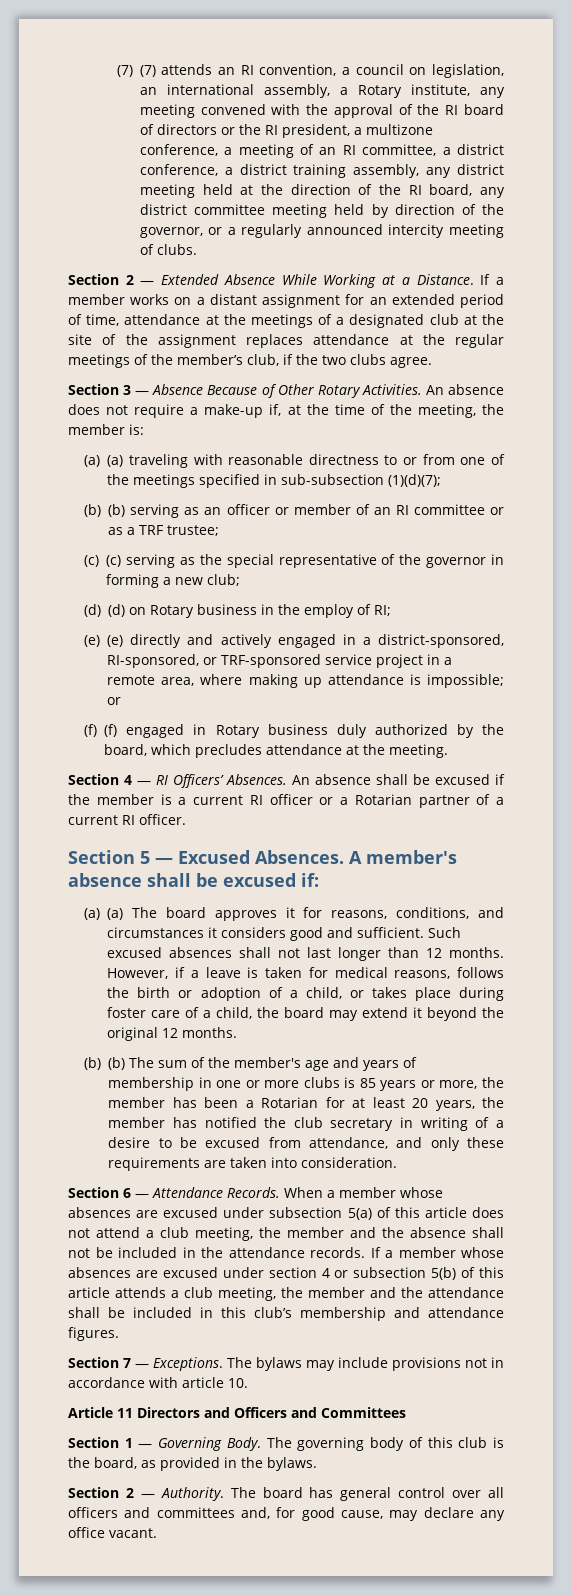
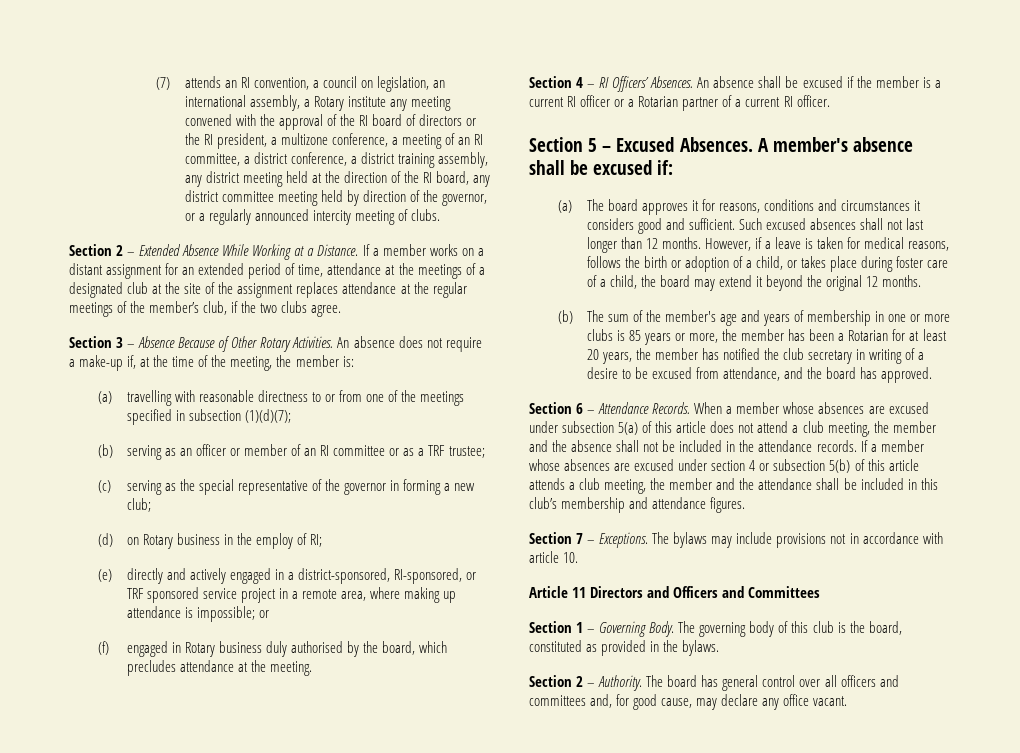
[116,65,156,77] (7) (7) -> [155,77,170,90] (7)
[410,84,470,96] institute, -> [347,96,386,107] institute
[140,281,155,285] — -> [127,252,136,256] –
[135,391,150,395] — -> [127,344,136,348] –
[107,454,188,468] (a) traveling -> [126,390,172,406] travelling
[281,474,385,485] sub-subsection -> [188,409,241,421] subsection
[108,504,126,517] (b) -> (113, 451) none
[106,555,122,567] (c) -> (111, 486) none
[108,604,126,617] (d) -> (113, 540) none
[107,635,124,647] (e) -> (112, 575) none
[221,654,322,668] TRF-sponsored -> [126,587,199,603] TRF sponsored
[104,724,118,737] (f) -> (109, 648) none
[374,724,448,735] authorized -> [291,641,344,653] authorised
[137,781,151,785] — -> [587,84,596,88] –
[155,858,173,864] — -> [602,146,612,152] –
[107,908,124,920] (a) -> (572, 206) none
[396,907,470,919] conditions, -> [764,199,815,211] conditions
[108,1057,126,1070] (b) -> (573, 317) none
[430,1137,504,1151] [108,1157,398,1171] only these requirements are taken into consideration. -> [807,367,933,383] the board has approved.
[135,1194,149,1198] — -> [587,410,596,414] –
[135,1364,149,1368] — -> [587,540,596,544] –
[138,1444,153,1448] — -> [587,629,596,633] –
(137, 1463) none -> [529,640,582,652] constituted
[140,1494,155,1498] — -> [587,683,596,687] –

